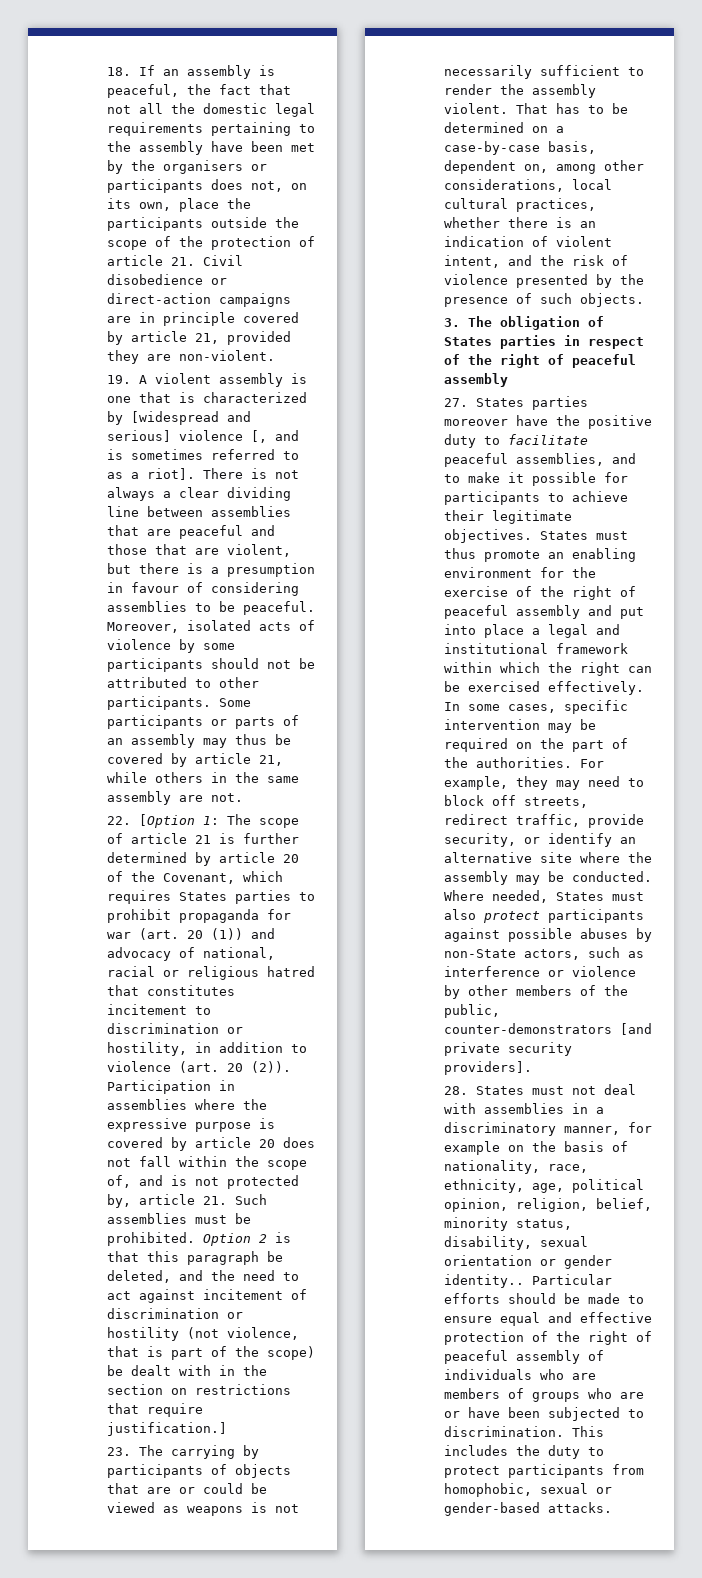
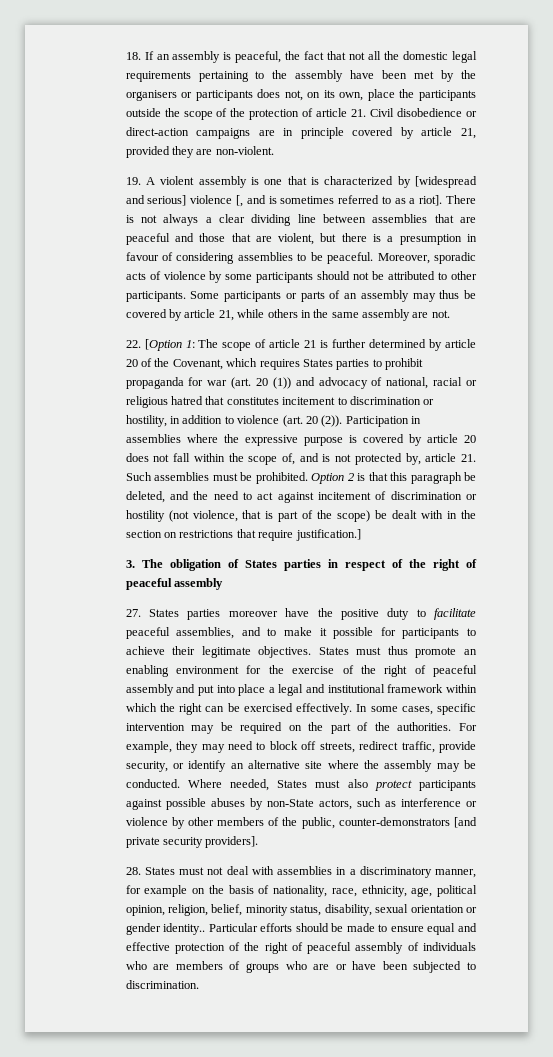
[187,620,252,631] isolated -> [434,252,476,264] sporadic
[107,1445,260,1459] [107,1464,292,1478] [107,1483,268,1494] [107,1502,300,1516] [444,65,645,79] [444,84,597,98] [444,103,629,114] [444,122,565,133] [444,141,597,155] [444,160,645,174] [444,179,613,192] [444,198,597,212] [444,217,597,228] [444,236,613,247] [444,255,629,268] [444,274,645,288] [444,293,645,307] // 23. The carrying by participants of objects that are or could be viewed as weapons is not necessarily sufficient to render the assembly violent. That has to be determined on a case-by-case basis, dependent on, among other considerations, local cultural practices, whether there is an indication of violent intent, and the risk of violence presented by the presence of such objects. -> (361, 535) none
[572,1426,605,1437] [444,1445,605,1459] [444,1464,645,1478] [444,1483,613,1497] [444,1502,613,1516] This includes the duty to protect participants from homophobic, sexual or gender-based attacks. -> (199, 984) none

